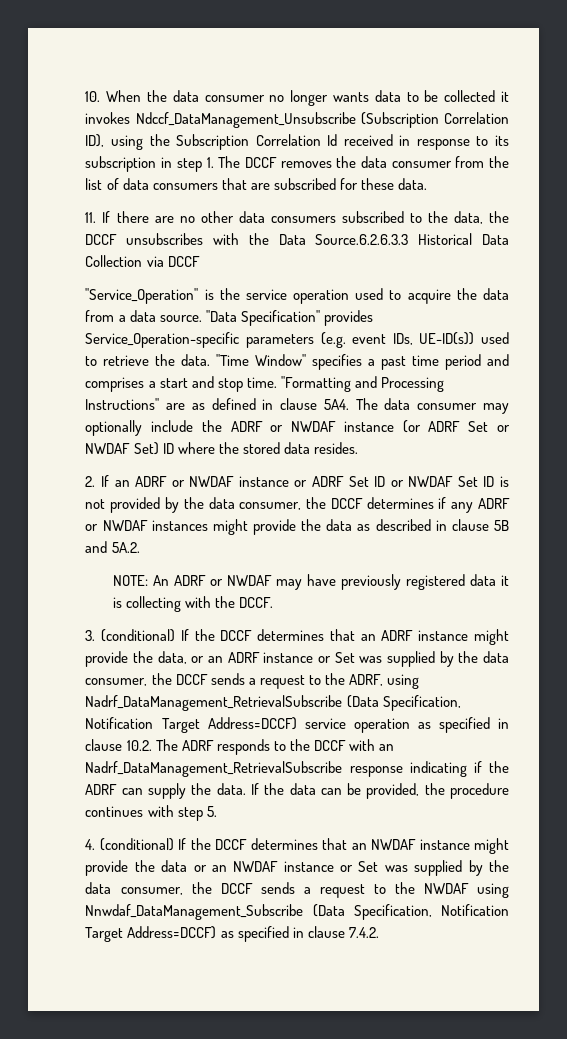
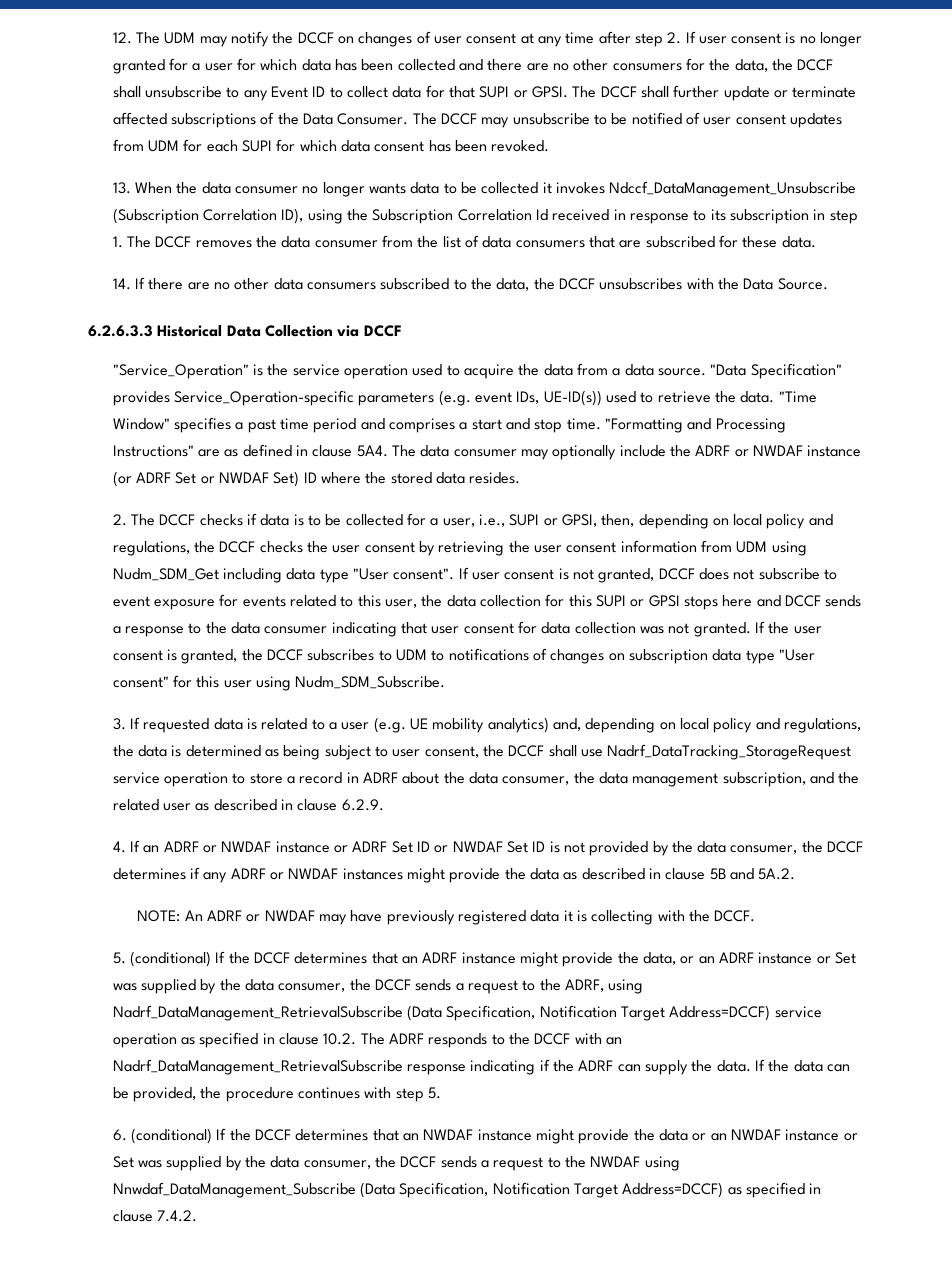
[85,91,101,102] 10. -> [112,31,863,47] [112,58,834,74] [112,85,857,101] [112,112,842,128] [112,139,550,152] [112,182,131,194] 12. The UDM may notify the DCCF on changes of user consent at any time after step 2. If user consent is no longer granted for a user for which data has been collected and there are no other consumers for the data, the DCCF shall unsubscribe to any Event ID to collect data for that SUPI or GPSI. The DCCF shall further update or terminate affected subscriptions of the Data Consumer. The DCCF may unsubscribe to be notified of user consent updates from UDM for each SUPI for which data consent has been revoked. // 13.
[85,212,97,223] 11. -> [112,278,131,290] 14.
[315,234,409,245] Source.6.2.6.3.3 -> [777,278,828,290] [88,325,153,337] Source. // 6.2.6.3.3
(96, 481) none -> [131,513,833,529] [112,540,807,556] [112,567,837,583] [112,594,862,610] [112,621,822,637] [112,648,815,664] [112,675,446,691] [112,717,861,733] [112,744,852,760] [112,772,860,787] [112,799,384,811] [112,841,126,853] The DCCF checks if data is to be collected for a user, i.e., SUPI or GPSI, then, depending on local policy and regulations, the DCCF checks the user consent by retrieving the user consent information from UDM using Nudm_SDM_Get including data type "User consent". If user consent is not granted, DCCF does not subscribe to event exposure for events related to this user, the data collection for this SUPI or GPSI stops here and DCCF sends a response to the data consumer indicating that user consent for data collection was not granted. If the user consent is granted, the DCCF subscribes to UDM to notifications of changes on subscription data type "User consent" for this user using Nudm_SDM_Subscribe. // 3. If requested data is related to a user (e.g. UE mobility analytics) and, depending on local policy and regulations, the data is determined as being subject to user consent, the DCCF shall use Nadrf_DataTracking_StorageRequest service operation to store a record in ADRF about the data consumer, the data management subscription, and the related user as described in clause 6.2.9. // 4.
[85,630,96,641] 3. -> [112,952,126,964] 5.
[85,839,96,850] 4. -> [112,1129,127,1141] 6.

